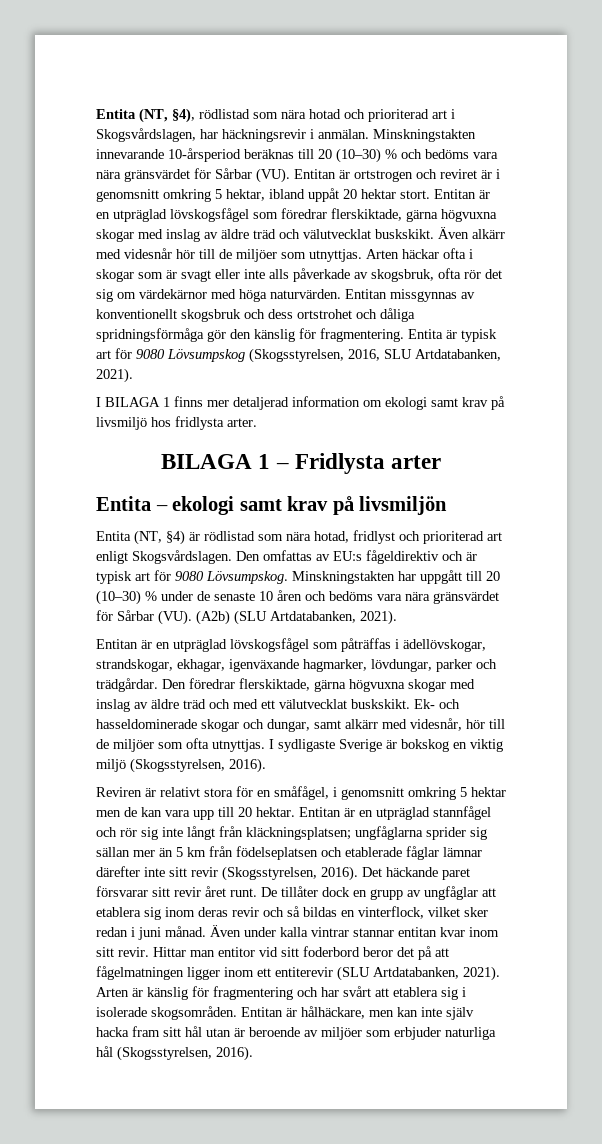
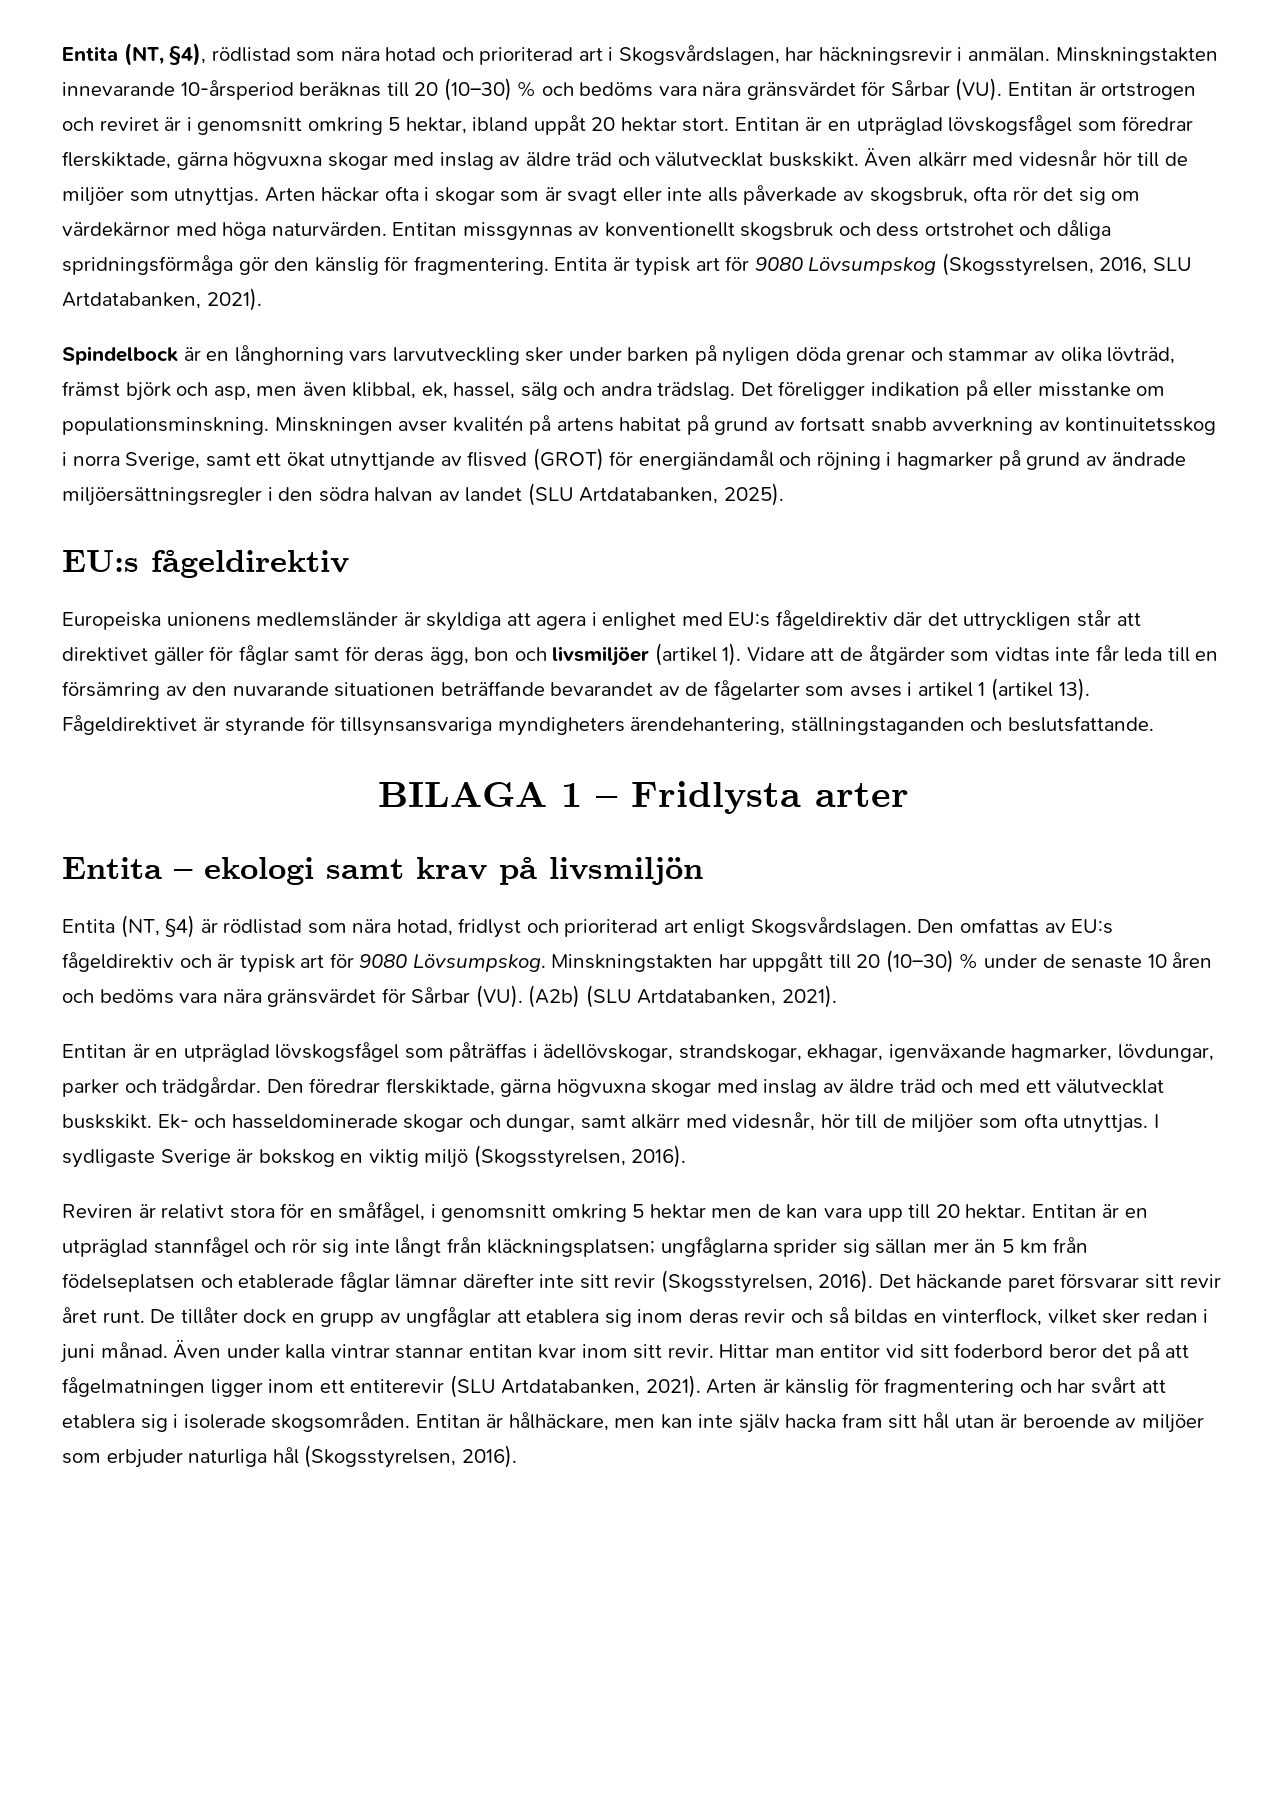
[96,396,505,410] [96,416,257,430] I BILAGA 1 finns mer detaljerad information om ekologi samt krav på livsmiljö hos fridlysta arter. -> [62,345,1176,366] [62,380,1166,401] [62,414,1217,435] [62,448,1187,471] [62,483,784,506] [62,550,349,578] [62,610,1141,631] [62,643,1219,666] [62,678,1090,701] [62,715,1154,736] Spindelbock är en långhorning vars larvutveckling sker under barken på nyligen döda grenar och stammar av olika lövträd, främst björk och asp, men även klibbal, ek, hassel, sälg och andra trädslag. Det föreligger indikation på eller misstanke om populationsminskning. Minskningen avser kvalitén på artens habitat på grund av fortsatt snabb avverkning av kontinuitetsskog i norra Sverige, samt ett ökat utnyttjande av flisved (GROT) för energiändamål och röjning i hagmarker på grund av ändrade miljöersättningsregler i den södra halvan av landet (SLU Artdatabanken, 2025). // EU:s fågeldirektiv // Europeiska unionens medlemsländer är skyldiga att agera i enlighet med EU:s fågeldirektiv där det uttryckligen står att direktivet gäller för fåglar samt för deras ägg, bon och livsmiljöer (artikel 1). Vidare att de åtgärder som vidtas inte får leda till en försämring av den nuvarande situationen beträffande bevarandet av de fågelarter som avses i artikel 1 (artikel 13). Fågeldirektivet är styrande för tillsynsansvariga myndigheters ärendehantering, ställningstaganden och beslutsfattande.

